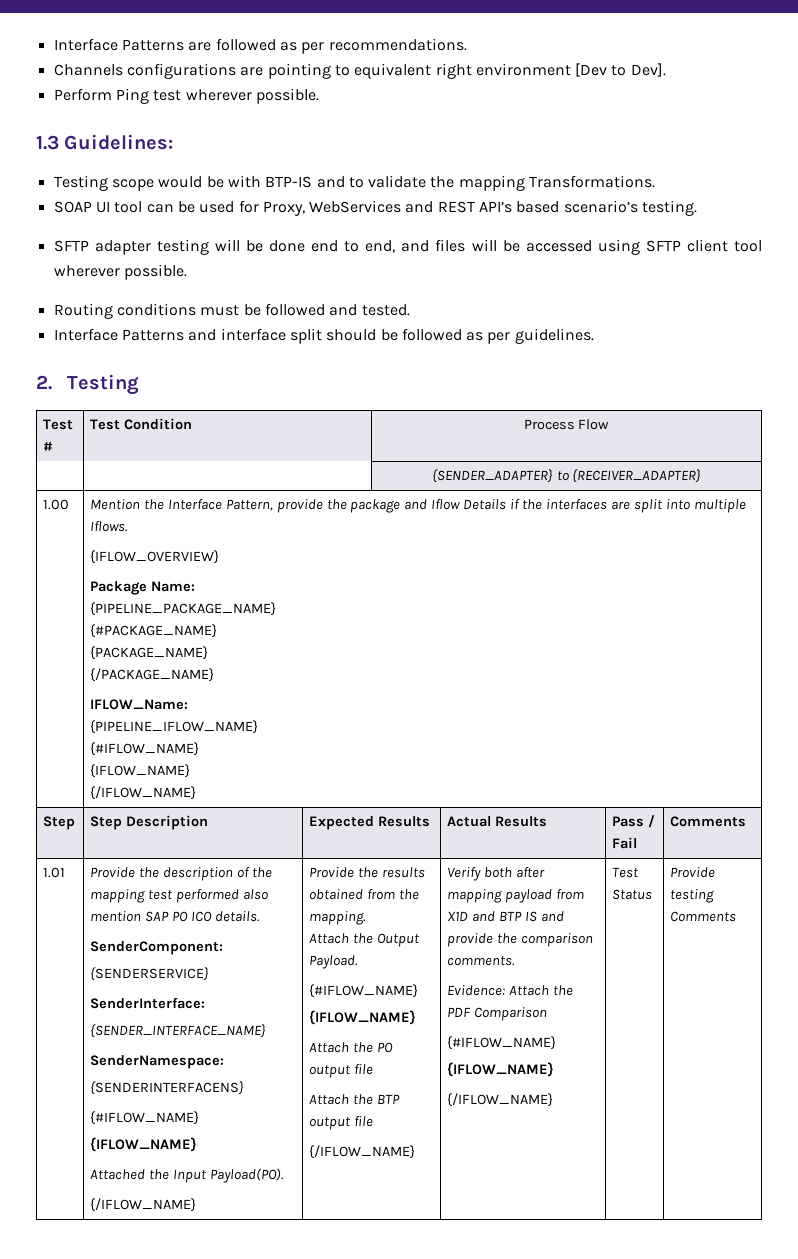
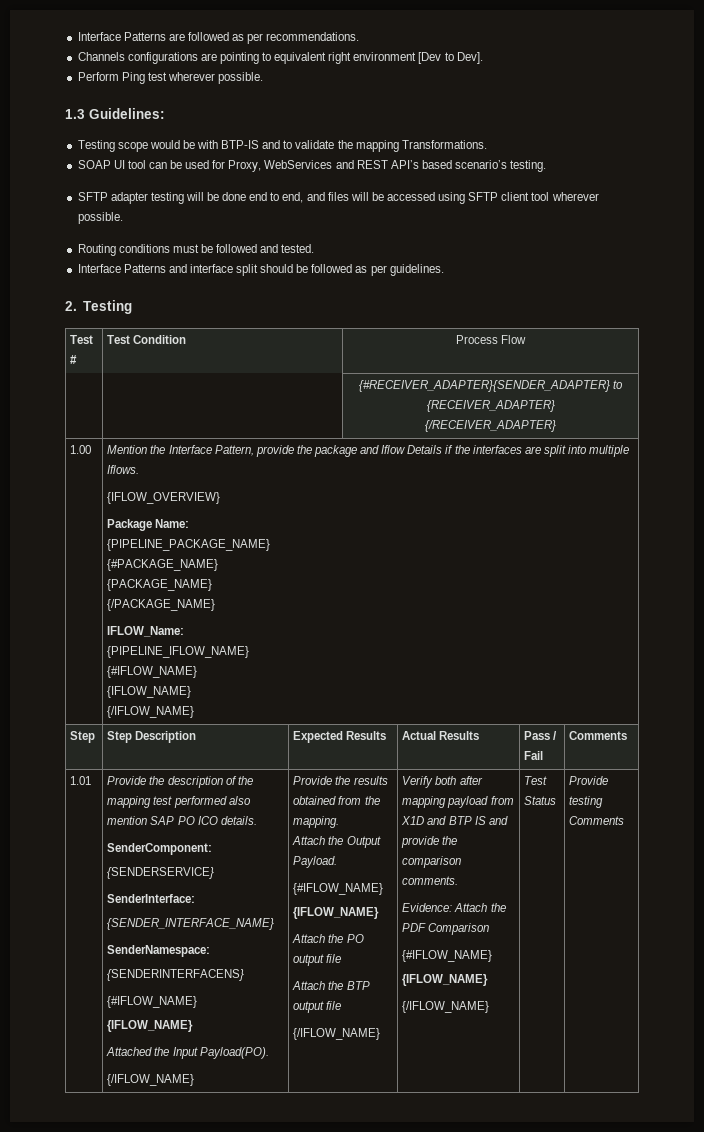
[431,469,553,483] {SENDER_ADAPTER} -> [358,380,610,392] {#RECEIVER_ADAPTER}{SENDER_ADAPTER}
(702, 476) none -> [424,420,556,432] // {/RECEIVER_ADAPTER}

